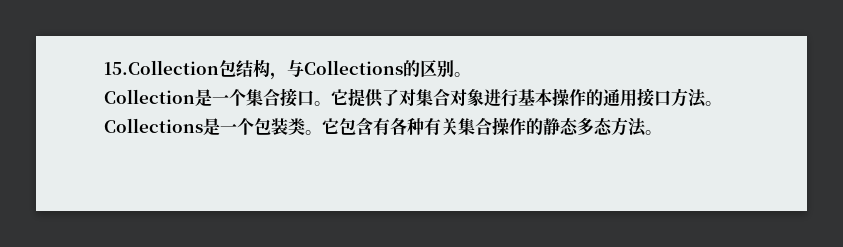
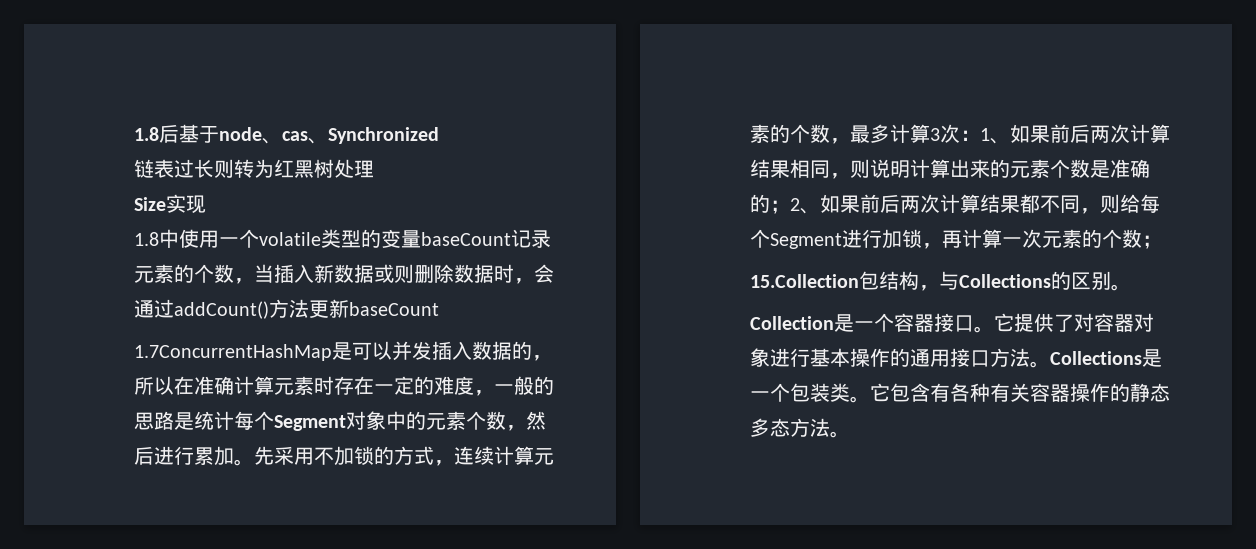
(104, 67) none -> [134,124,439,144] [134,159,374,178] [134,194,206,214] [134,229,551,248] [134,264,554,284] [134,299,439,319] [134,341,552,361] [134,376,554,396] [134,411,546,431] [134,446,554,466] [750,124,1170,144] [750,159,1150,179] [750,194,1160,214] [750,229,1162,249] 1.8后基于node、cas、Synchronized // 链表过长则转为红黑树处理 // Size实现 // 1.8中使用一个volatile类型的变量baseCount记录元素的个数，当插入新数据或则删除数据时，会通过addCount()方法更新baseCount // 1.7ConcurrentHashMap是可以并发插入数据的，所以在准确计算元素时存在一定的难度，一般的思路是统计每个Segment对象中的元素个数，然后进行累加。先采用不加锁的方式，连续计算元素的个数，最多计算3次：1、如果前后两次计算结果相同，则说明计算出来的元素个数是准确的；2、如果前后两次计算结果都不同，则给每个Segment进行加锁，再计算一次元素的个数； //
[246,88,280,106] 集合 -> [894,313,934,332] 容器
[416,88,450,106] 集合 -> [1094,313,1134,332] 容器
[458,117,492,135] 集合 -> [1030,383,1070,402] 容器

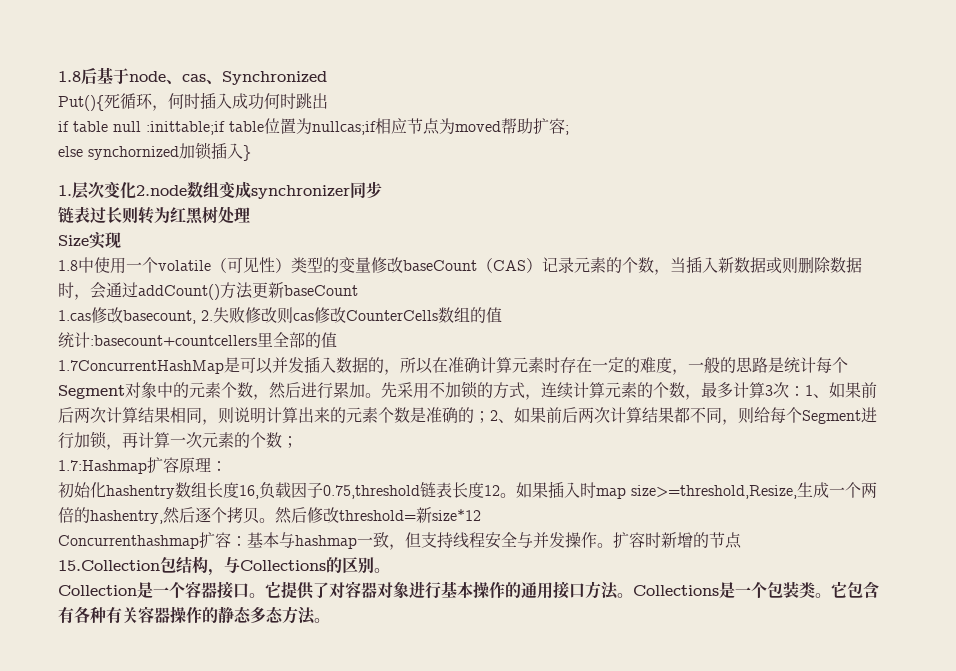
(439, 135) none -> [58,92,328,111] [58,118,569,135] [58,142,251,161] [58,181,382,199] // Put(){死循环，何时插入成功何时跳出 // if table null :inittable;if table位置为nullcas;if相应节点为moved帮助扩容; // else synchornized加锁插入} // 1.层次变化2.node数组变成synchronizer同步
[321,229,511,248] 类型的变量baseCount -> [211,257,542,273] （可见性）类型的变量修改baseCount（CAS）
(439, 309) none -> [58,307,502,324] [58,332,337,348] // 1.cas修改basecount, 2.失败修改则cas修改CounterCells数组的值 // 统计:basecount+countcellers里全部的值
(1162, 242) none -> [58,457,227,474] [58,481,877,499] [58,507,481,524] [58,532,742,550] // 1.7:Hashmap扩容原理： // 初始化hashentry数组长度16,负载因子0.75,threshold链表长度12。如果插入时map size>=threshold,Resize,生成一个两倍的hashentry,然后逐个拷贝。然后修改threshold=新size*12 // Concurrenthashmap扩容：基本与hashmap一致，但支持线程安全与并发操作。扩容时新增的节点

